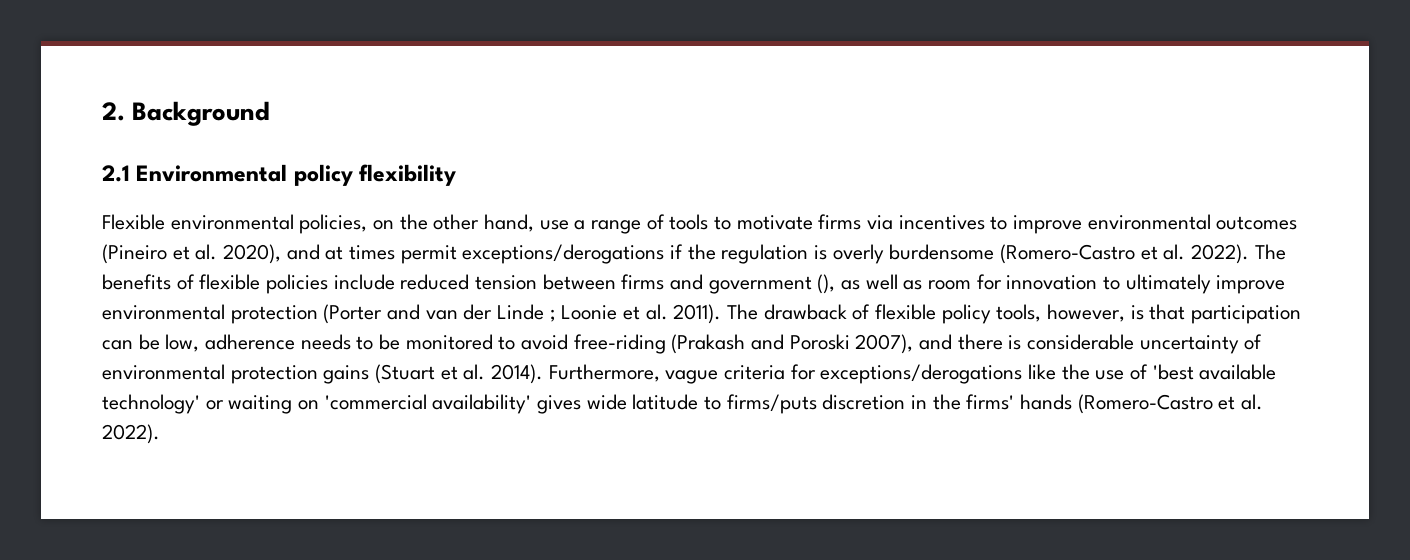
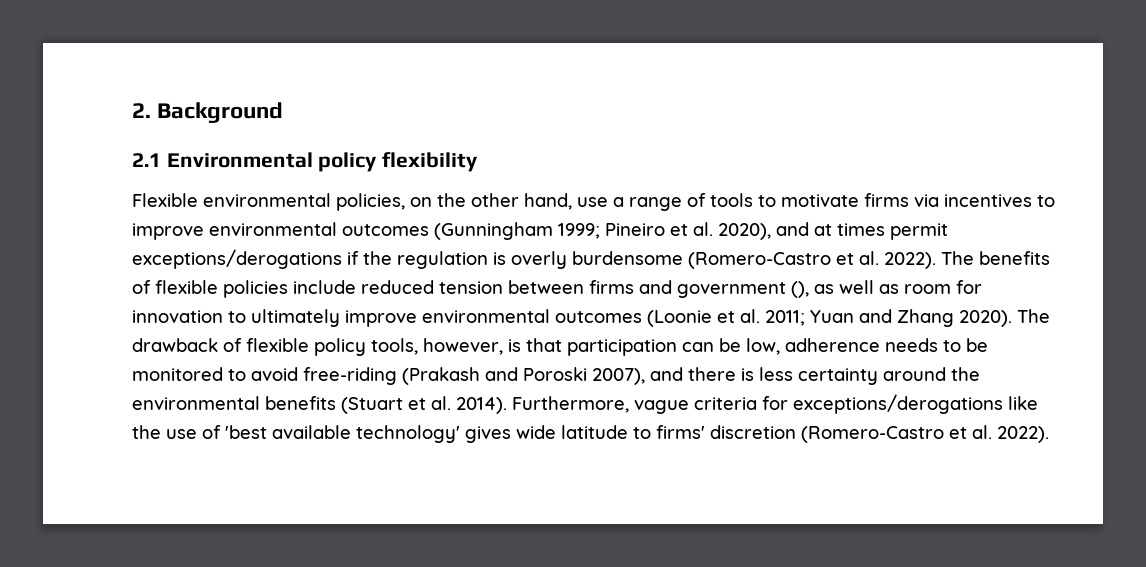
[102,244,167,264] (Pineiro -> [434,222,665,240] (Gunningham 1999; Pineiro
[230,304,722,324] protection (Porter and van der Linde ; Loonie et al. 2011). -> [555,309,1012,327] outcomes (Loonie et al. 2011; Yuan and Zhang 2020).
[1027,334,1263,354] [102,364,370,384] considerable uncertainty of environmental protection gains -> [759,367,980,385] [132,396,336,410] less certainty around the environmental benefits
[205,394,1073,414] or waiting on 'commercial availability' gives wide latitude to firms/puts discretion in the firms' hands -> [465,425,796,443] gives wide latitude to firms' discretion

